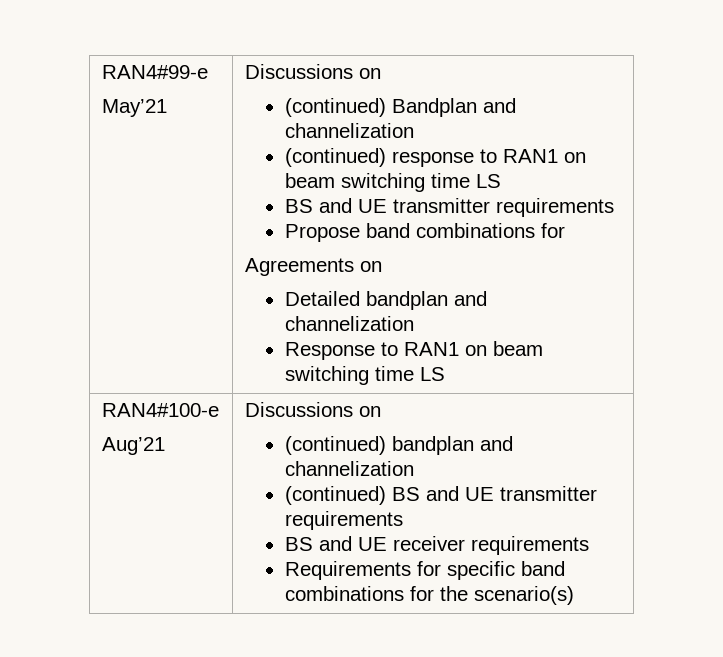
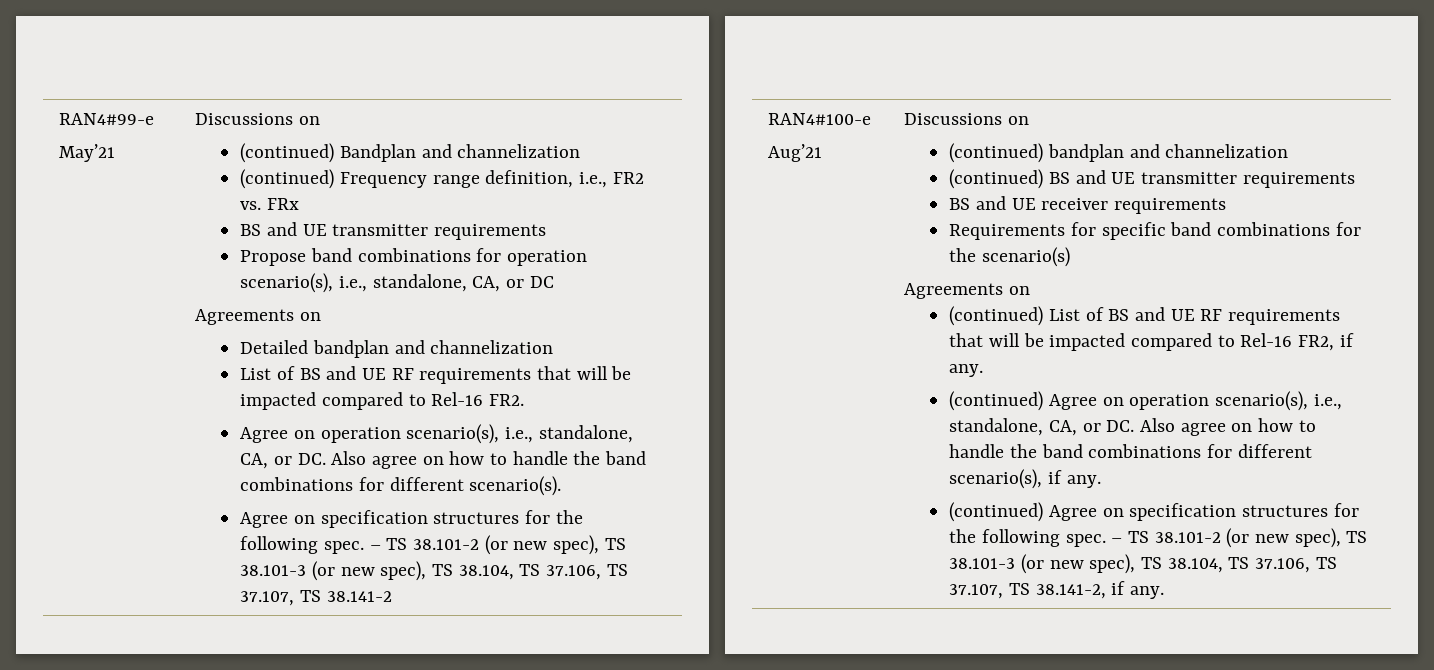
[391,149,586,167] [284,173,501,192] response to RAN1 on beam switching time LS -> [339,170,644,188] [240,198,299,210] Frequency range definition, i.e., FR2 vs. FRx
(565, 230) none -> [506,250,587,266] [240,273,554,293] operation scenario(s), i.e., standalone, CA, or DC
[284,341,543,360] [284,366,445,385] Response to RAN1 on beam switching time LS -> [240,366,632,384] [240,392,524,410] [240,424,633,444] [240,451,646,469] [240,476,562,496] [240,510,583,528] [240,535,626,555] [240,561,628,581] [240,590,392,606] List of BS and UE RF requirements that will be impacted compared to Rel-16 FR2. // Agree on operation scenario(s), i.e., standalone, CA, or DC. Also agree on how to handle the band combinations for different scenario(s). // Agree on specification structures for the following spec. – TS 38.101-2 (or new spec), TS 38.101-3 (or new spec), TS 38.104, TS 37.106, TS 37.107, TS 38.141-2
(574, 595) none -> [904,283,1030,299] [949,306,1340,326] [949,333,1354,351] [949,364,984,377] [949,391,1342,411] [949,418,1316,436] [949,444,1312,458] [949,469,1101,489] [949,502,1359,522] [949,528,1368,548] [949,554,1337,574] [949,581,1164,599] // Agreements on // (continued) List of BS and UE RF requirements that will be impacted compared to Rel-16 FR2, if any. // (continued) Agree on operation scenario(s), i.e., standalone, CA, or DC. Also agree on how to handle the band combinations for different scenario(s), if any. // (continued) Agree on specification structures for the following spec. – TS 38.101-2 (or new spec), TS 38.101-3 (or new spec), TS 38.104, TS 37.106, TS 37.107, TS 38.141-2, if any.

